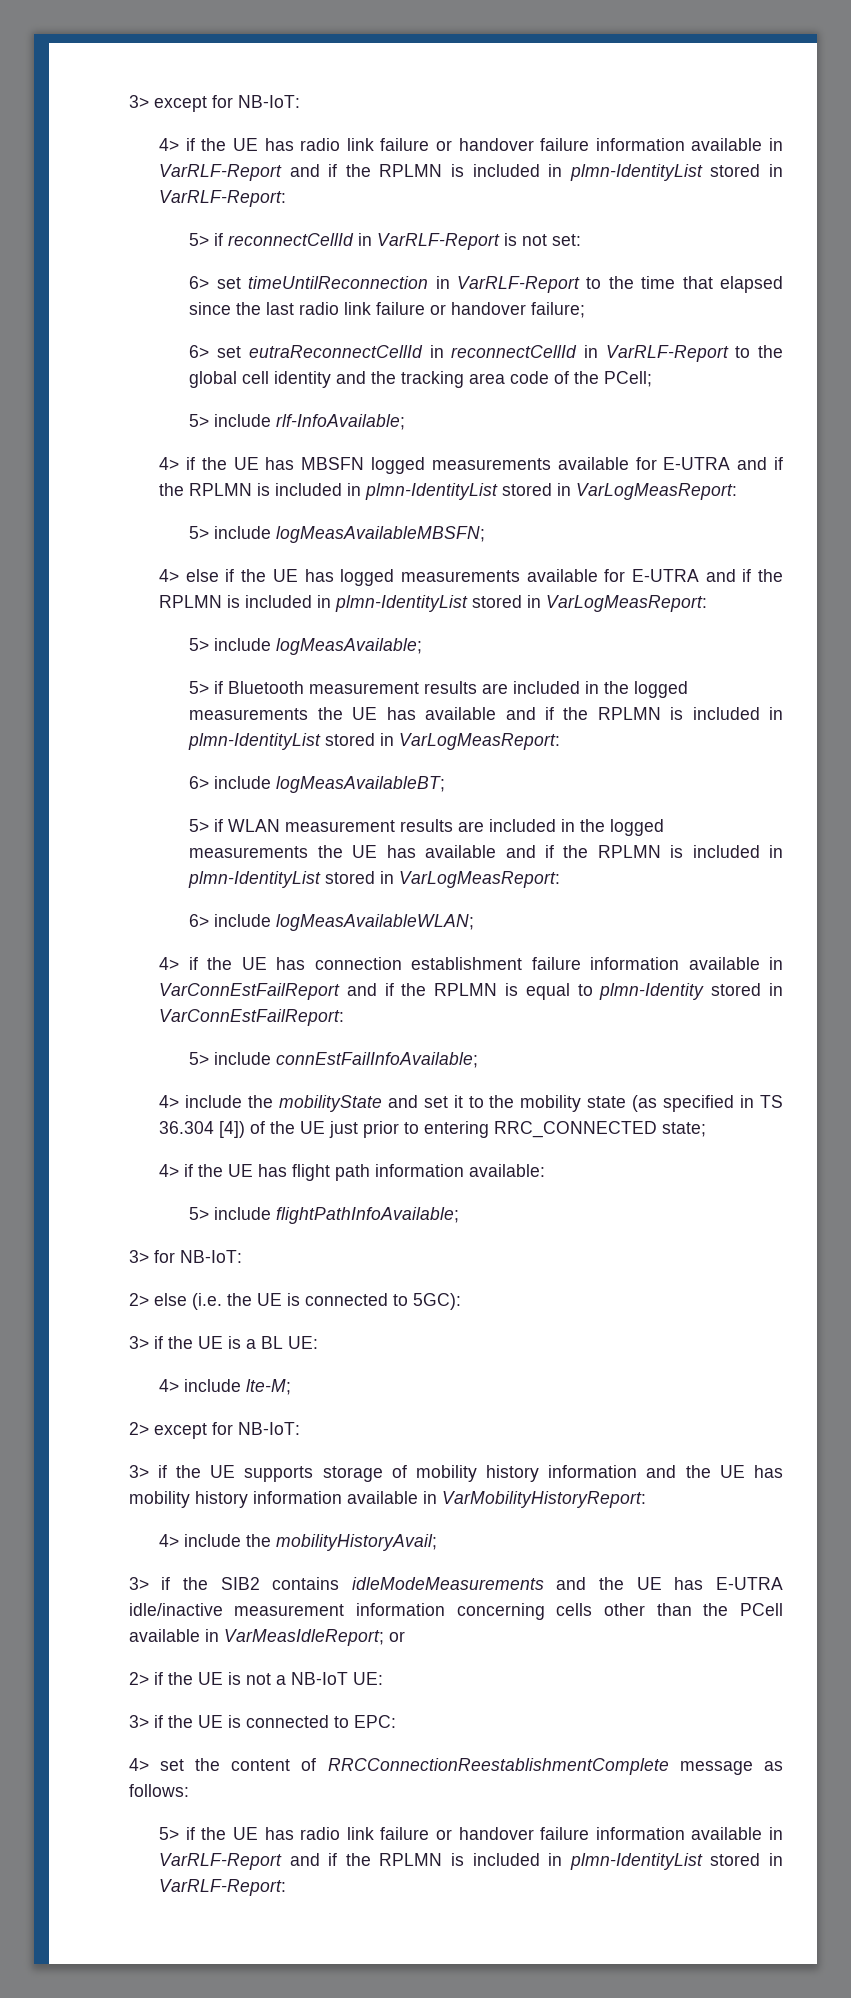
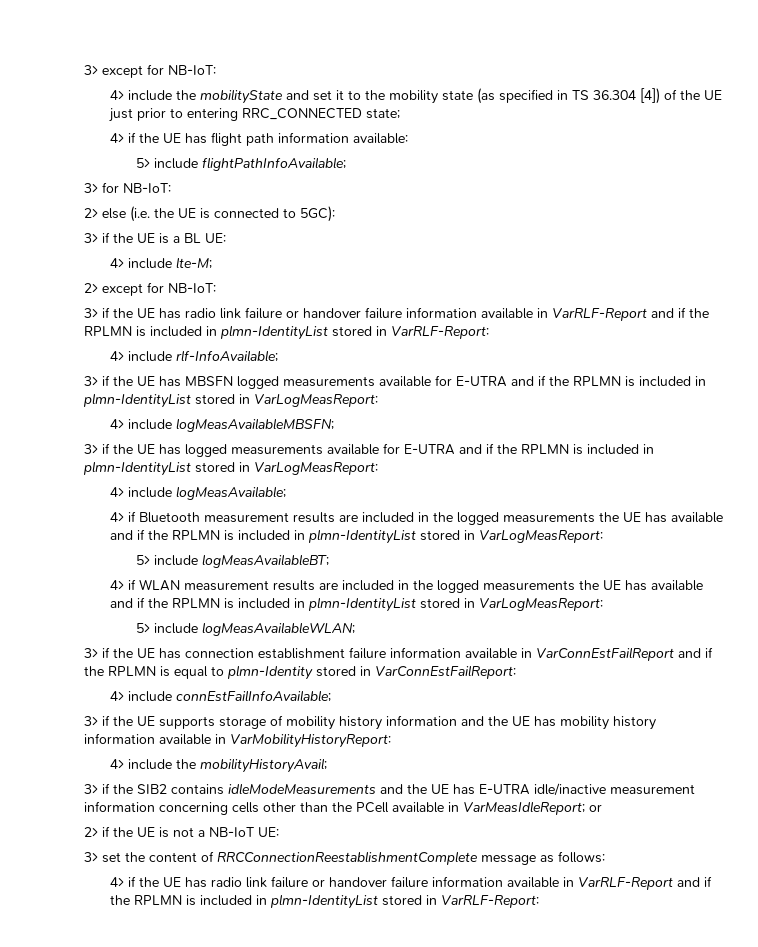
[159,138,784,151] [159,164,783,181] [159,190,287,207] [189,233,582,250] [189,276,783,293] [189,302,586,318] [189,345,784,362] [189,371,653,388] [189,414,406,430] [159,457,783,474] [159,483,738,500] [189,526,486,543] [159,569,784,586] [159,595,708,612] [189,638,423,655] [189,681,689,698] [189,707,784,720] [188,733,561,750] [189,776,446,793] [189,819,665,836] [189,845,784,858] [188,871,561,888] [189,914,475,931] [159,957,784,970] [159,983,783,1000] [159,1009,345,1026] [189,1052,479,1068] // 4> if the UE has radio link failure or handover failure information available in VarRLF-Report and if the RPLMN is included in plmn-IdentityList stored in VarRLF-Report: // 5> if reconnectCellId in VarRLF-Report is not set: // 6> set timeUntilReconnection in VarRLF-Report to the time that elapsed since the last radio link failure or handover failure; // 6> set eutraReconnectCellId in reconnectCellId in VarRLF-Report to the global cell identity and the tracking area code of the PCell; // 5> include rlf-InfoAvailable; // 4> if the UE has MBSFN logged measurements available for E-UTRA and if the RPLMN is included in plmn-IdentityList stored in VarLogMeasReport: // 5> include logMeasAvailableMBSFN; // 4> else if the UE has logged measurements available for E-UTRA and if the RPLMN is included in plmn-IdentityList stored in VarLogMeasReport: // 5> include logMeasAvailable; // 5> if Bluetooth measurement results are included in the logged measurements the UE has available and if the RPLMN is included in plmn-IdentityList stored in VarLogMeasReport: // 6> include logMeasAvailableBT; // 5> if WLAN measurement results are included in the logged measurements the UE has available and if the RPLMN is included in plmn-IdentityList stored in VarLogMeasReport: // 6> include logMeasAvailableWLAN; // 4> if the UE has connection establishment failure information available in VarConnEstFailReport and if the RPLMN is equal to plmn-Identity stored in VarConnEstFailReport: // 5> include connEstFailInfoAvailable; -> (216, 70) none
(300, 1428) none -> [83,307,709,321] [83,325,489,340] [109,350,278,362] [83,375,706,389] [82,393,378,408] [109,418,334,432] [83,443,654,457] [82,461,378,476] [109,486,286,500] [109,511,723,525] [109,529,603,544] [135,554,329,568] [109,579,703,593] [109,597,603,612] [135,622,355,636] [83,647,713,661] [83,665,516,680] [109,690,331,702] // 3> if the UE has radio link failure or handover failure information available in VarRLF-Report and if the RPLMN is included in plmn-IdentityList stored in VarRLF-Report: // 4> include rlf-InfoAvailable; // 3> if the UE has MBSFN logged measurements available for E-UTRA and if the RPLMN is included in plmn-IdentityList stored in VarLogMeasReport: // 4> include logMeasAvailableMBSFN; // 3> if the UE has logged measurements available for E-UTRA and if the RPLMN is included in plmn-IdentityList stored in VarLogMeasReport: // 4> include logMeasAvailable; // 4> if Bluetooth measurement results are included in the logged measurements the UE has available and if the RPLMN is included in plmn-IdentityList stored in VarLogMeasReport: // 5> include logMeasAvailableBT; // 4> if WLAN measurement results are included in the logged measurements the UE has available and if the RPLMN is included in plmn-IdentityList stored in VarLogMeasReport: // 5> include logMeasAvailableWLAN; // 3> if the UE has connection establishment failure information available in VarConnEstFailReport and if the RPLMN is equal to plmn-Identity stored in VarConnEstFailReport: // 4> include connEstFailInfoAvailable;
[153,1715,396,1728] [128,1758,149,1771] if the UE is connected to EPC: // 4> -> (98, 857) none
[159,1827,180,1840] 5> -> [109,877,124,887] 4>

